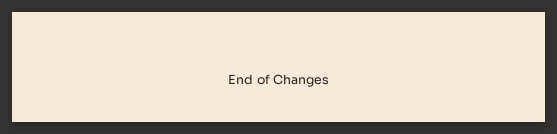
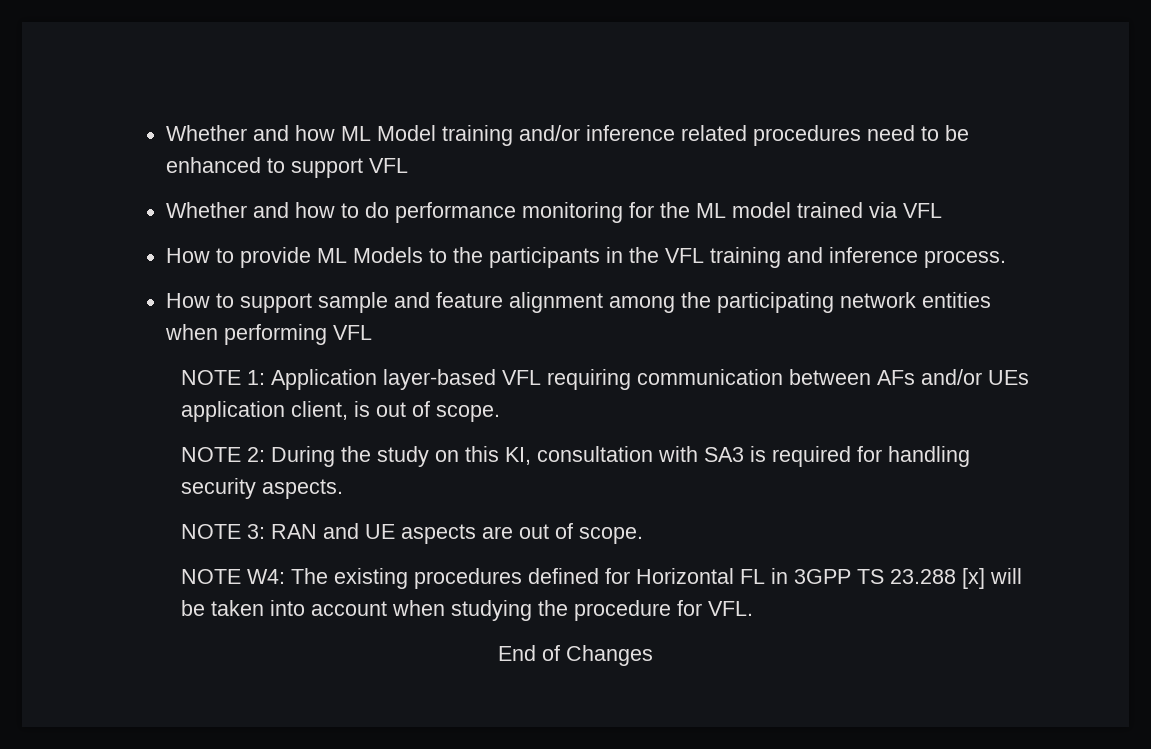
(228, 79) none -> [166,125,970,146] [166,157,409,178] [166,202,943,223] [166,247,1007,268] [166,292,992,313] [165,324,373,345] [181,369,1030,390] [181,401,501,422] [181,446,971,467] [181,478,344,499] [181,523,644,544] [181,568,1023,589] [181,600,754,621] Whether and how ML Model training and/or inference related procedures need to be enhanced to support VFL // Whether and how to do performance monitoring for the ML model trained via VFL // How to provide ML Models to the participants in the VFL training and inference process. // How to support sample and feature alignment among the participating network entities when performing VFL // NOTE 1: Application layer-based VFL requiring communication between AFs and/or UEs application client, is out of scope. // NOTE 2: During the study on this KI, consultation with SA3 is required for handling security aspects. // NOTE 3: RAN and UE aspects are out of scope. // NOTE W4: The existing procedures defined for Horizontal FL in 3GPP TS 23.288 [x] will be taken into account when studying the procedure for VFL. //

